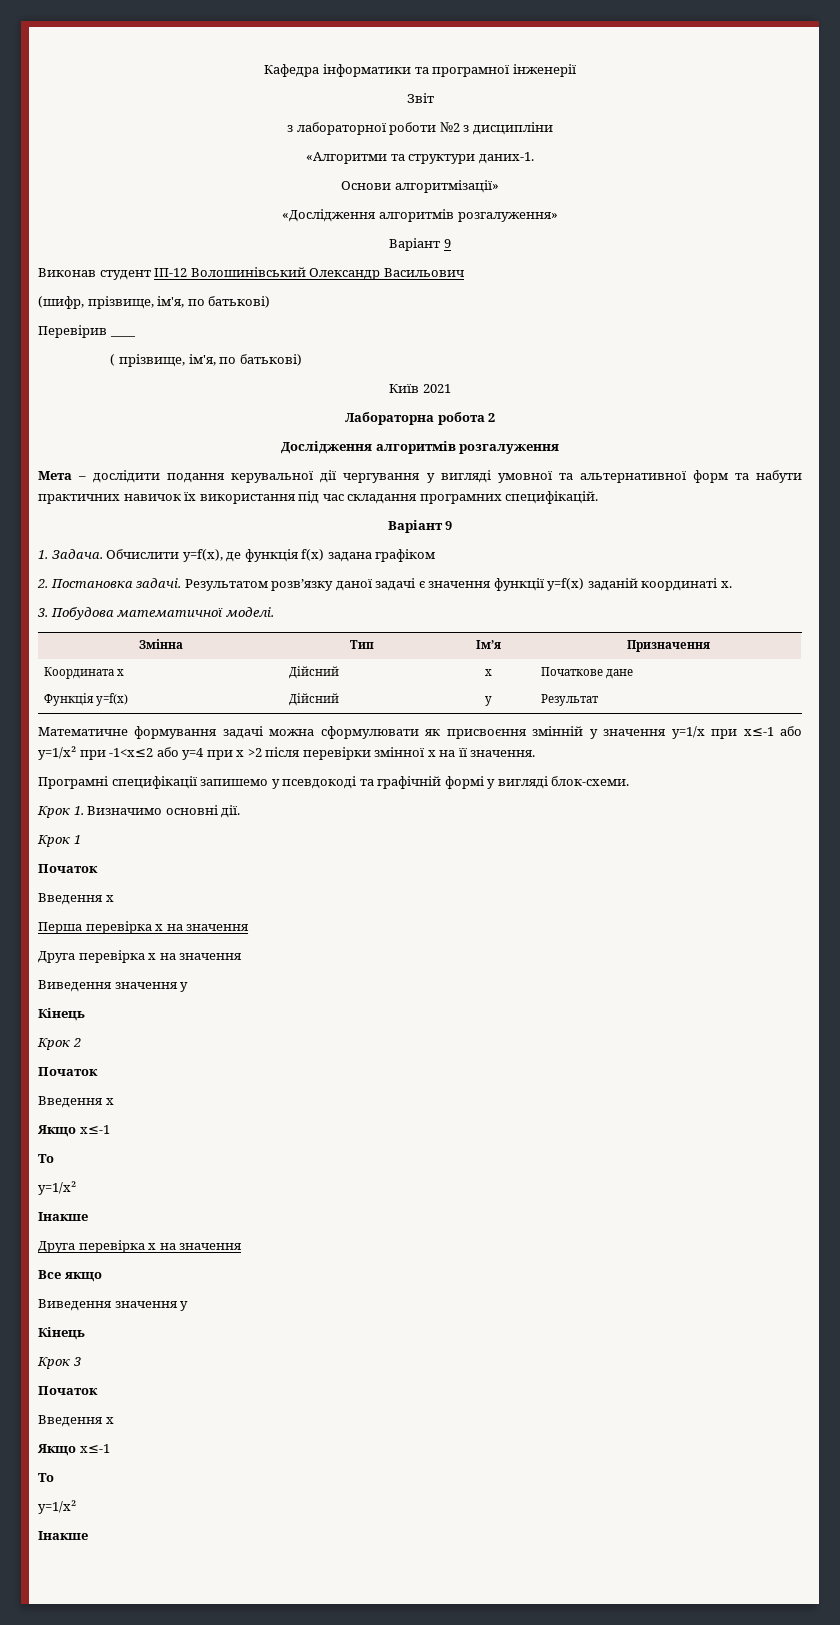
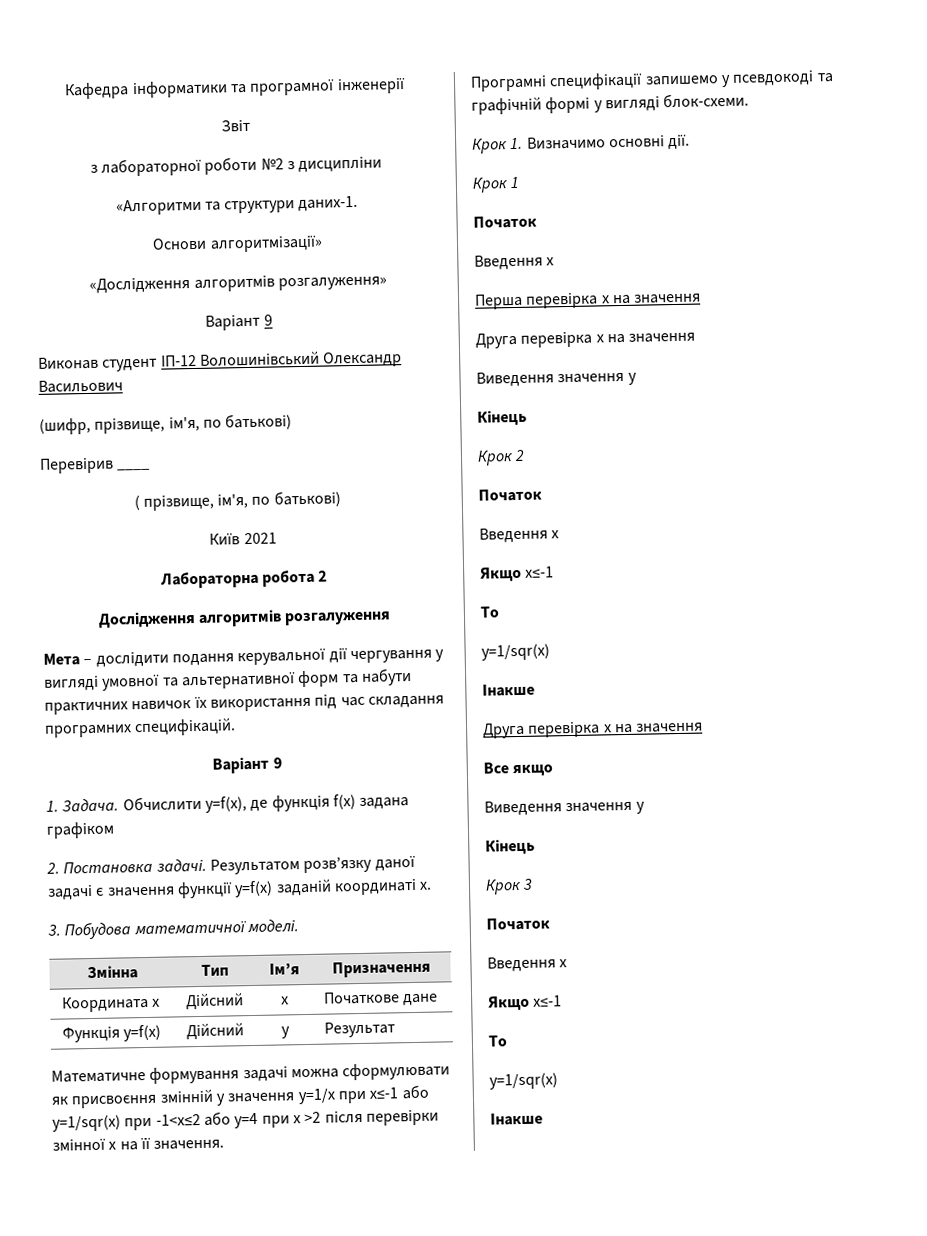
[38,746,76,760] y=1/x² -> [52,1114,121,1132] y=1/sqr(x)
[38,1181,76,1195] y=1/x² -> [481,643,550,661] y=1/sqr(x)
[38,1500,76,1514] y=1/x² -> [489,1072,558,1090] y=1/sqr(x)

